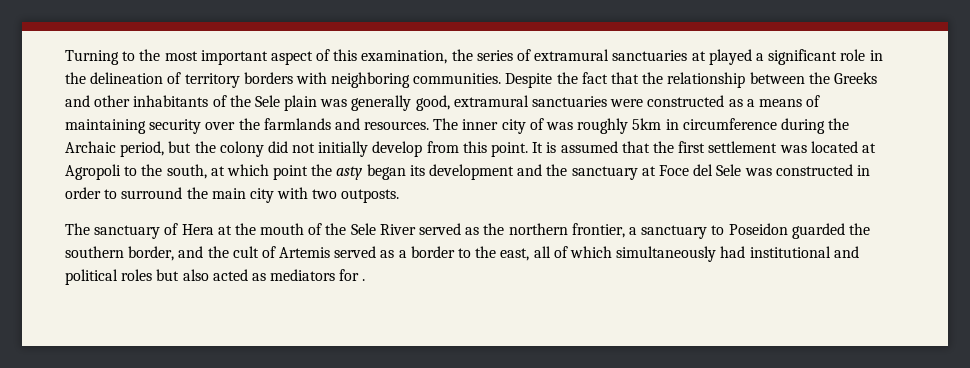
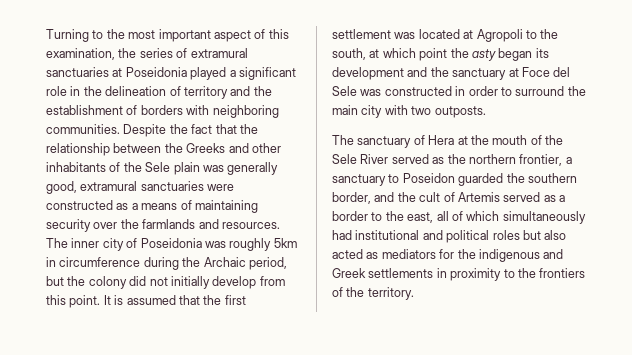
(706, 56) none -> [125,67,187,77] Poseidonia
(240, 80) none -> [230,86,272,96] [46,105,138,115] and the establishment of
(544, 124) none -> [140,238,202,248] Poseidonia
[362,279,366,281] . -> [457,249,564,262] [332,268,586,281] [332,287,414,300] the indigenous and Greek settlements in proximity to the frontiers of the territory.

